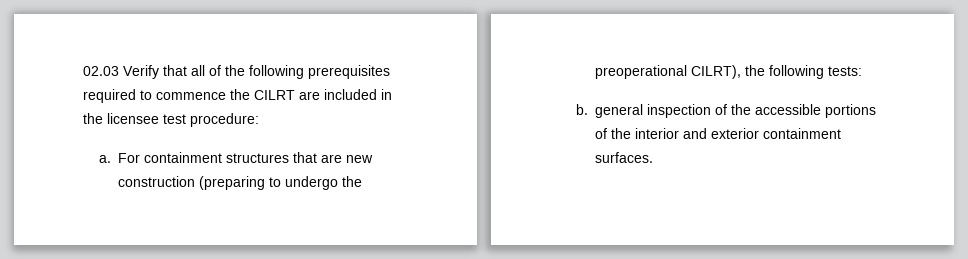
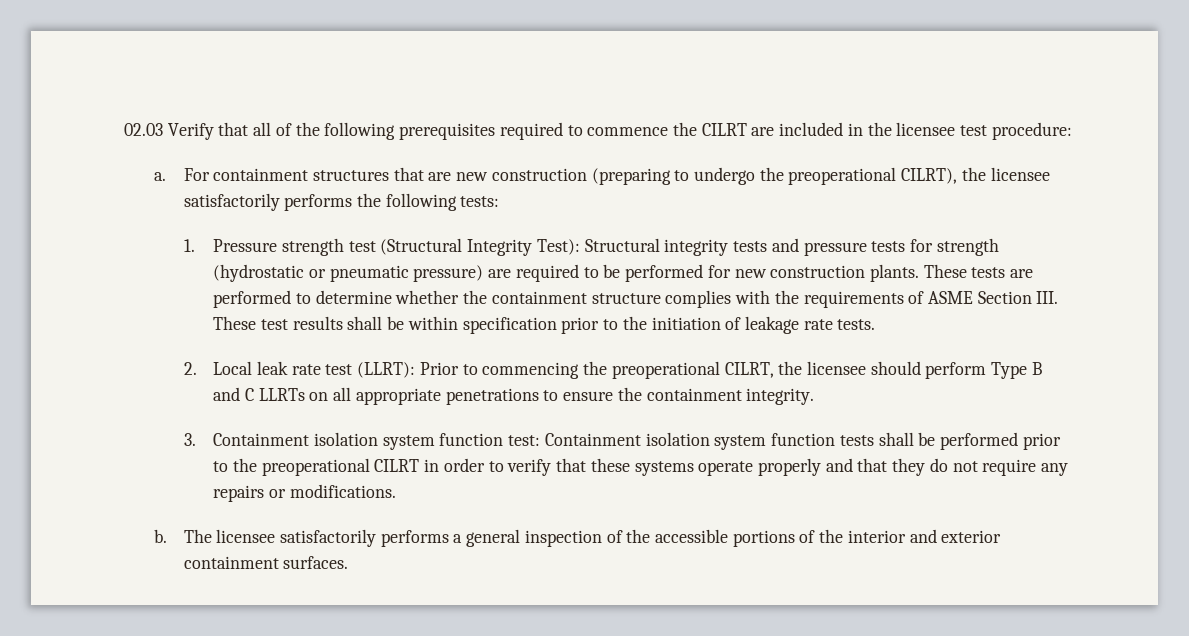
[768,65,862,79] [575,104,588,115] following tests: // b. -> [990,167,1050,181] [183,193,500,211] [183,238,999,256] [213,264,1034,282] [213,290,1059,308] [213,316,876,334] [183,361,1042,379] [213,387,815,405] [183,432,1061,450] [213,458,1069,476] [213,484,396,502] [153,529,463,547] licensee satisfactorily performs the following tests: // 1. Pressure strength test (Structural Integrity Test): Structural integrity tests and pressure tests for strength (hydrostatic or pneumatic pressure) are required to be performed for new construction plants. These tests are performed to determine whether the containment structure complies with the requirements of ASME Section III. These test results shall be within specification prior to the initiation of leakage rate tests. // 2. Local leak rate test (LLRT): Prior to commencing the preoperational CILRT, the licensee should perform Type B and C LLRTs on all appropriate penetrations to ensure the containment integrity. // 3. Containment isolation system function test: Containment isolation system function tests shall be performed prior to the preoperational CILRT in order to verify that these systems operate properly and that they do not require any repairs or modifications. // b. The licensee satisfactorily performs a

